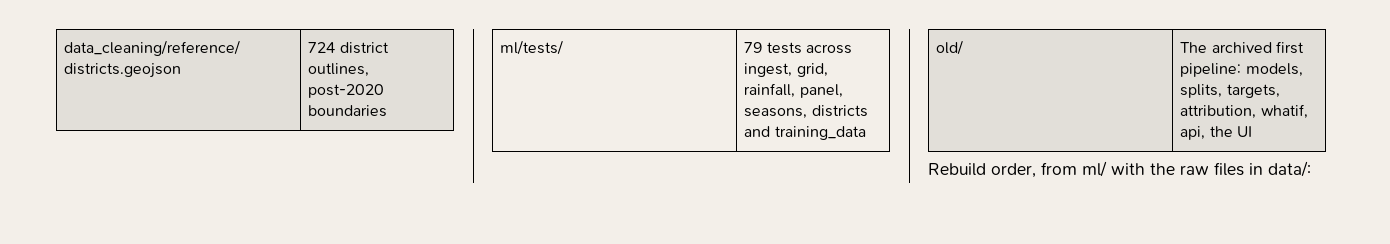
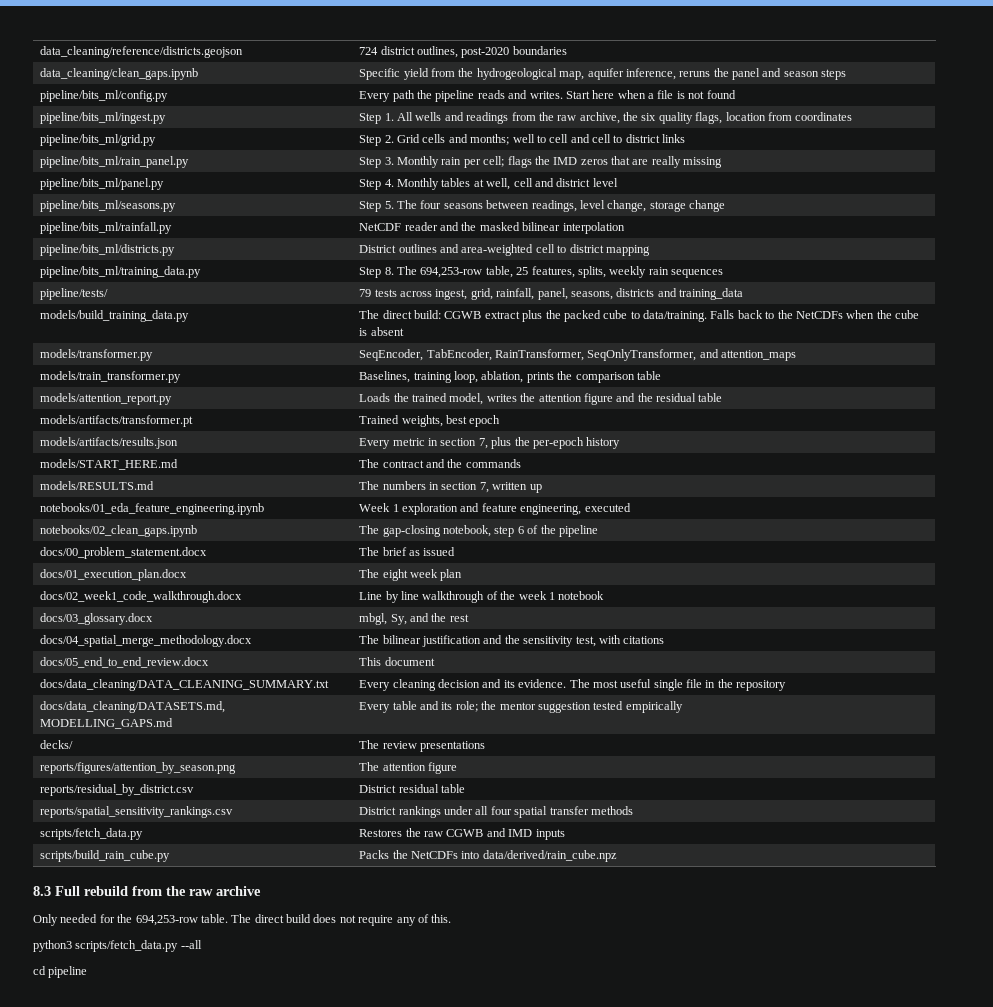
[500,40,564,55] ml/tests/ -> [40,68,199,80] [359,68,847,80] [40,90,169,102] [359,90,736,102] [40,112,167,124] [359,112,853,124] [40,134,157,146] [359,134,686,146] [40,156,190,168] [359,156,723,168] [40,178,165,190] [359,178,618,190] [40,200,177,212] [359,200,726,212] [40,222,173,234] [359,222,625,234] [40,244,176,256] [359,244,650,256] [40,266,202,278] [359,266,724,278] [40,288,109,300] data_cleaning/clean_gaps.ipynb | Specific yield from the hydrogeological map, aquifer inference, reruns the panel and season steps // pipeline/bits_ml/config.py | Every path the pipeline reads and writes. Start here when a file is not found // pipeline/bits_ml/ingest.py | Step 1. All wells and readings from the raw archive, the six quality flags, location from coordinates // pipeline/bits_ml/grid.py | Step 2. Grid cells and months; well to cell and cell to district links // pipeline/bits_ml/rain_panel.py | Step 3. Monthly rain per cell; flags the IMD zeros that are really missing // pipeline/bits_ml/panel.py | Step 4. Monthly tables at well, cell and district level // pipeline/bits_ml/seasons.py | Step 5. The four seasons between readings, level change, storage change // pipeline/bits_ml/rainfall.py | NetCDF reader and the masked bilinear interpolation // pipeline/bits_ml/districts.py | District outlines and area-weighted cell to district mapping // pipeline/bits_ml/training_data.py | Step 8. The 694,253-row table, 25 features, splits, weekly rain sequences // pipeline/tests/
[936,40,964,55] [1180,41,1304,54] [1180,63,1303,77] [1180,84,1280,98] [1180,104,1308,119] [1180,126,1252,140] [928,161,1311,178] old/ | The archived first pipeline: models, splits, targets, attribution, whatif, api, the UI // Rebuild order, from ml/ with the raw files in data/: -> [40,310,190,322] [359,310,920,322] [359,327,404,336] [40,349,154,361] [359,349,797,361] [40,371,182,383] [359,371,661,383] [40,393,173,405] [359,393,723,405] [40,415,194,427] [359,415,501,427] [40,437,179,449] [359,437,621,449] [40,459,179,470] [359,459,521,468] [40,481,155,490] [359,481,542,493] [40,503,265,515] [359,503,631,515] [40,525,198,537] [359,525,598,537] [40,547,208,559] [359,547,456,556] [40,569,188,581] [359,569,463,581] [40,591,243,603] [359,591,605,603] [40,613,154,625] [359,613,469,625] [40,635,253,647] [359,635,665,647] [40,657,210,668] [359,657,435,666] [40,679,330,691] [359,679,787,691] [40,701,226,713] [40,718,174,729] [359,701,683,713] [40,740,74,749] [359,740,486,752] [40,762,237,774] [359,762,458,774] [40,784,195,796] [359,784,466,793] [40,806,234,818] [359,806,633,818] [40,828,144,840] [359,828,565,840] [40,850,171,862] [359,850,617,862] [33,886,261,896] [33,914,452,926] [33,940,202,952] [33,966,88,978] models/build_training_data.py | The direct build: CGWB extract plus the packed cube to data/training. Falls back to the NetCDFs when the cube is absent // models/transformer.py | SeqEncoder, TabEncoder, RainTransformer, SeqOnlyTransformer, and attention_maps // models/train_transformer.py | Baselines, training loop, ablation, prints the comparison table // models/attention_report.py | Loads the trained model, writes the attention figure and the residual table // models/artifacts/transformer.pt | Trained weights, best epoch // models/artifacts/results.json | Every metric in section 7, plus the per-epoch history // models/START_HERE.md | The contract and the commands // models/RESULTS.md | The numbers in section 7, written up // notebooks/01_eda_feature_engineering.ipynb | Week 1 exploration and feature engineering, executed // notebooks/02_clean_gaps.ipynb | The gap-closing notebook, step 6 of the pipeline // docs/00_problem_statement.docx | The brief as issued // docs/01_execution_plan.docx | The eight week plan // docs/02_week1_code_walkthrough.docx | Line by line walkthrough of the week 1 notebook // docs/03_glossary.docx | mbgl, Sy, and the rest // docs/04_spatial_merge_methodology.docx | The bilinear justification and the sensitivity test, with citations // docs/05_end_to_end_review.docx | This document // docs/data_cleaning/DATA_CLEANING_SUMMARY.txt | Every cleaning decision and its evidence. The most useful single file in the repository // docs/data_cleaning/DATASETS.md, MODELLING_GAPS.md | Every table and its role; the mentor suggestion tested empirically // decks/ | The review presentations // reports/figures/attention_by_season.png | The attention figure // reports/residual_by_district.csv | District residual table // reports/spatial_sensitivity_rankings.csv | District rankings under all four spatial transfer methods // scripts/fetch_data.py | Restores the raw CGWB and IMD inputs // scripts/build_rain_cube.py | Packs the NetCDFs into data/derived/rain_cube.npz // 8.3 Full rebuild from the raw archive // Only needed for the 694,253-row table. The direct build does not require any of this. // python3 scripts/fetch_data.py --all // cd pipeline

